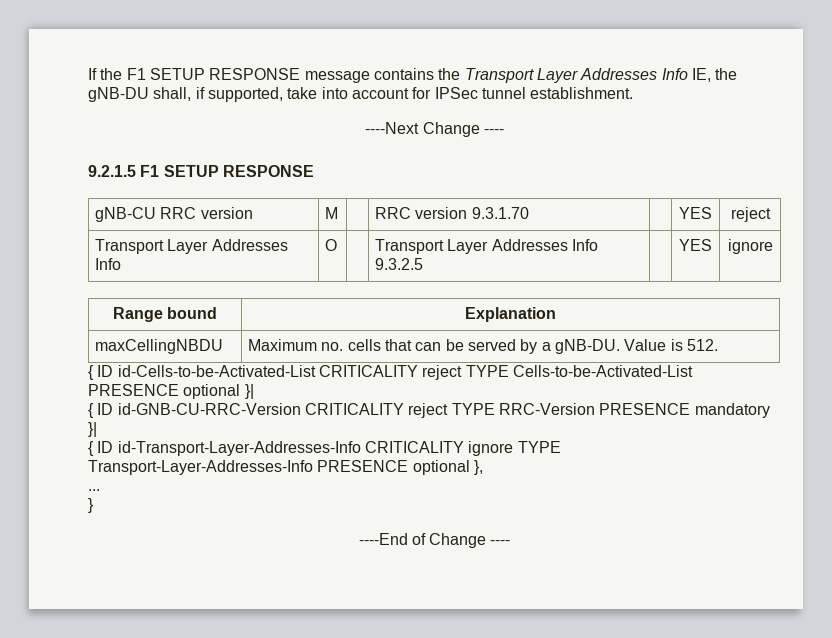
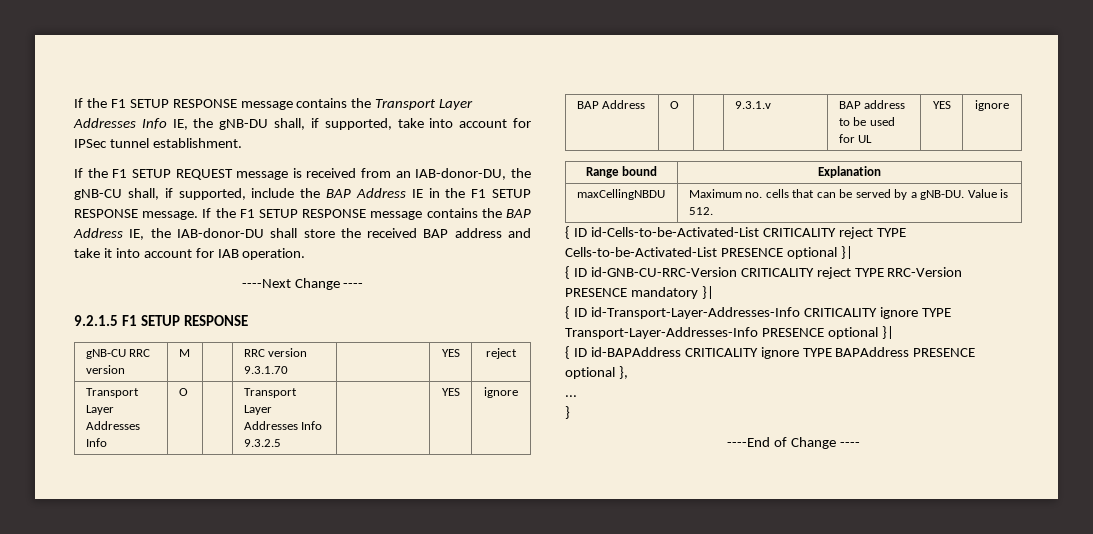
(634, 93) none -> [74,168,531,180] [74,188,531,200] [74,208,531,220] [73,228,531,240] [74,248,306,260] // If the F1 SETUP REQUEST message is received from an IAB-donor-DU, the gNB-CU shall, if supported, include the BAP Address IE in the F1 SETUP RESPONSE message. If the F1 SETUP RESPONSE message contains the BAP Address IE, the IAB-donor-DU shall store the received BAP address and take it into account for IAB operation.
(773, 246) none -> [576,100,646,109] [669,101,679,109] [734,101,771,109] [838,100,906,109] [838,117,895,126] [838,134,873,143] [932,101,951,109] [975,100,1009,111] // BAP Address | O | | 9.3.1.v | BAP address to be used for UL | YES | ignore
(470, 467) none -> [881,326,894,339] [565,346,976,359] [565,367,615,379] }| // { ID id-BAPAddress CRITICALITY ignore TYPE BAPAddress PRESENCE optional

